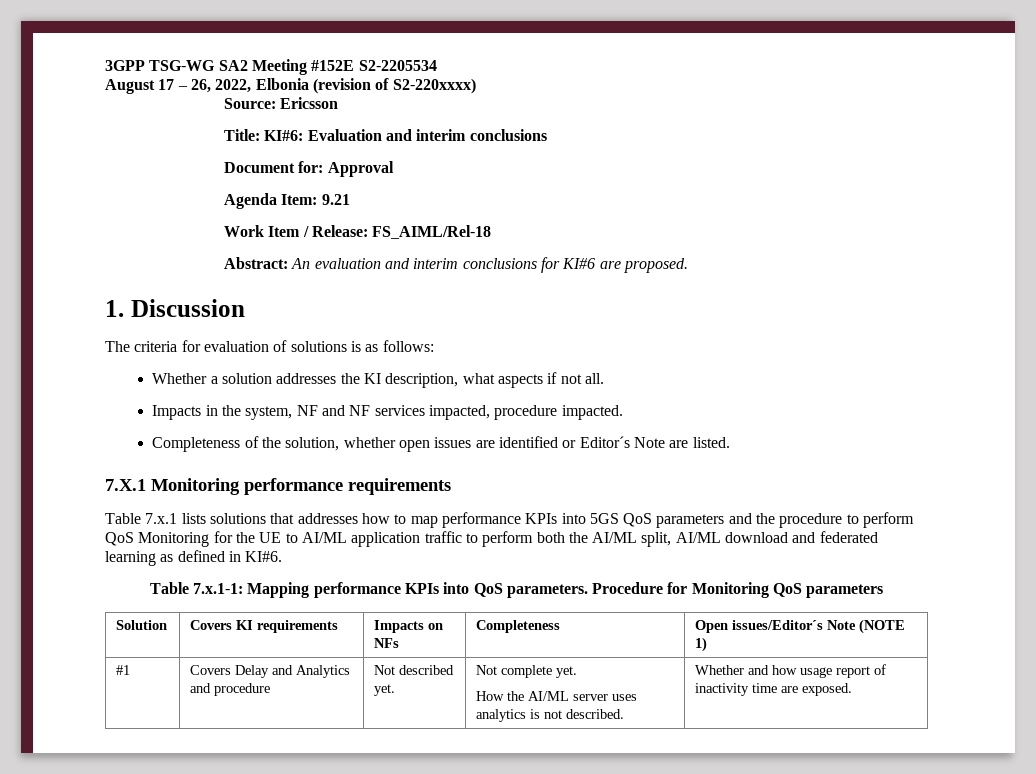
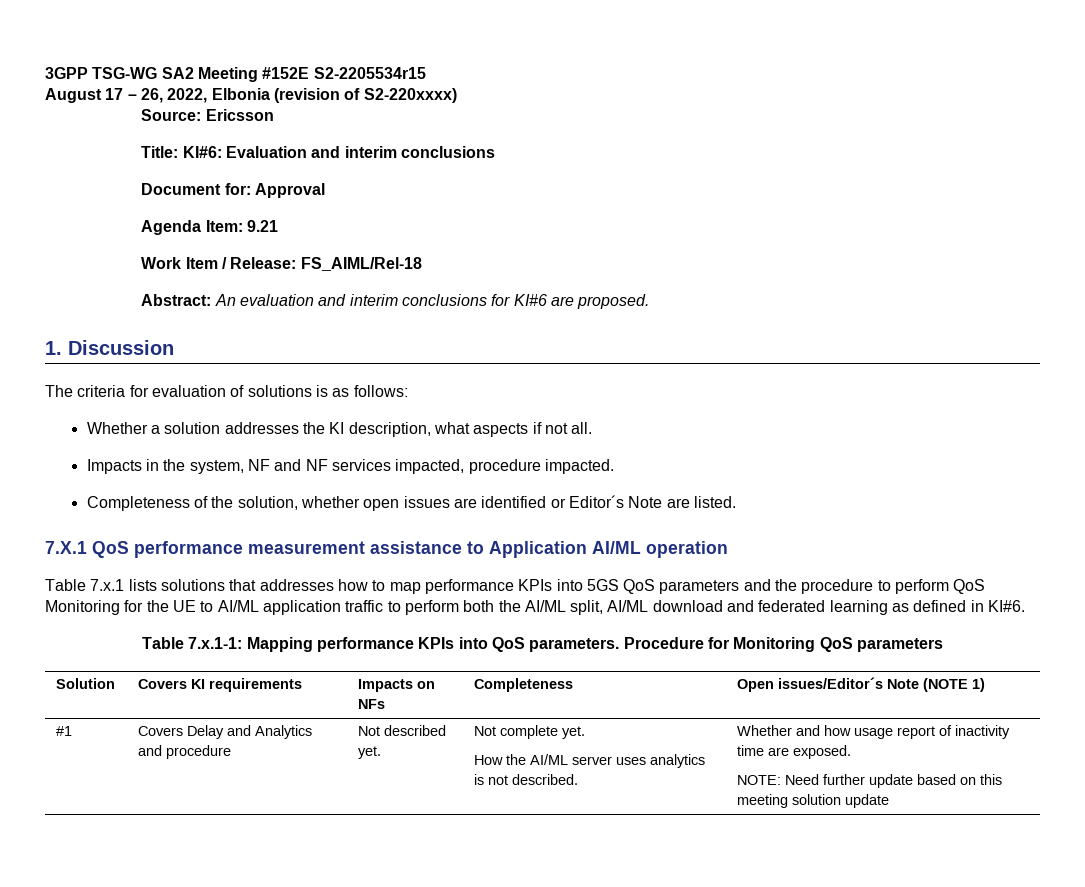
[358,60,437,71] S2-2205534 -> [313,67,426,79] S2-2205534r15
[151,478,451,495] Monitoring performance requirements -> [92,541,728,558] QoS performance measurement assistance to Application AI/ML operation
(853, 689) none -> [737,774,1003,788] [737,794,890,808] // NOTE: Need further update based on this meeting solution update

